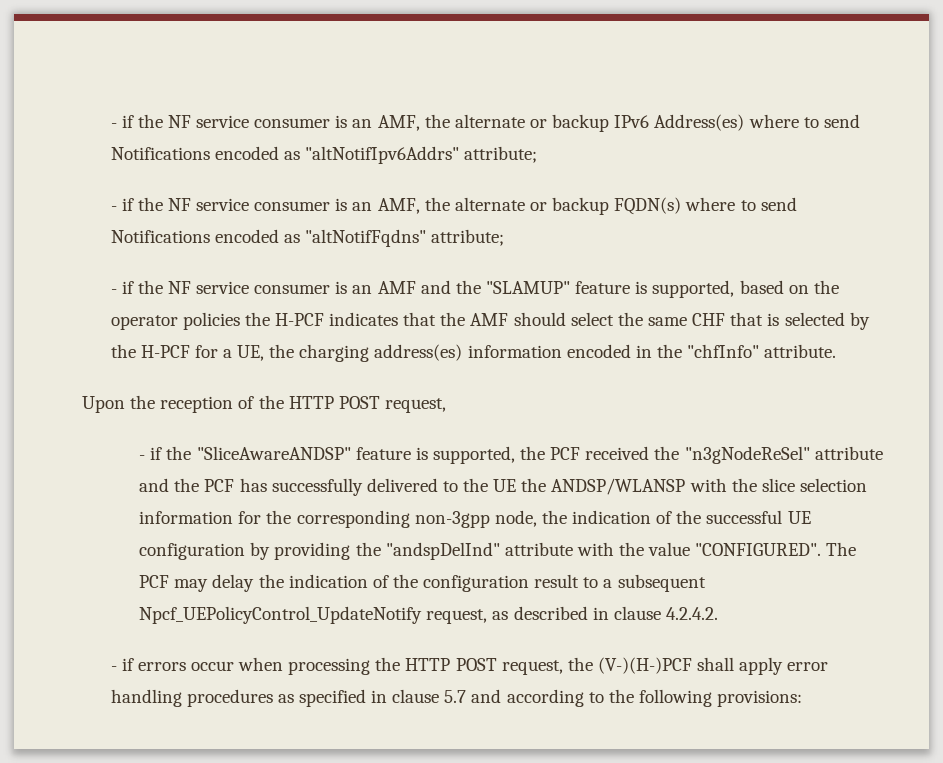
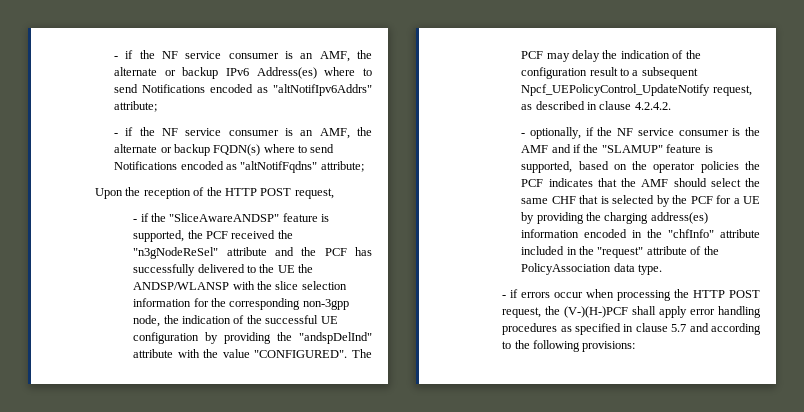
[110,280,839,298] [110,312,870,330] [110,344,837,362] // - if the NF service consumer is an AMF and the "SLAMUP" feature is supported, based on the operator policies the H-PCF indicates that the AMF should select the same CHF that is selected by the H-PCF for a UE, the charging address(es) information encoded in the "chfInfo" attribute. -> (364, 166) none
(718, 613) none -> [521,127,760,139] [521,144,713,153] [521,161,760,173] [521,178,760,187] [521,195,760,207] [521,212,708,224] [521,229,760,238] [521,246,719,258] [521,263,663,275] // - optionally, if the NF service consumer is the AMF and if the "SLAMUP" feature is supported, based on the operator policies the PCF indicates that the AMF should select the same CHF that is selected by the PCF for a UE by providing the charging address(es) information encoded in the "chfInfo" attribute included in the "request" attribute of the PolicyAssociation data type.

